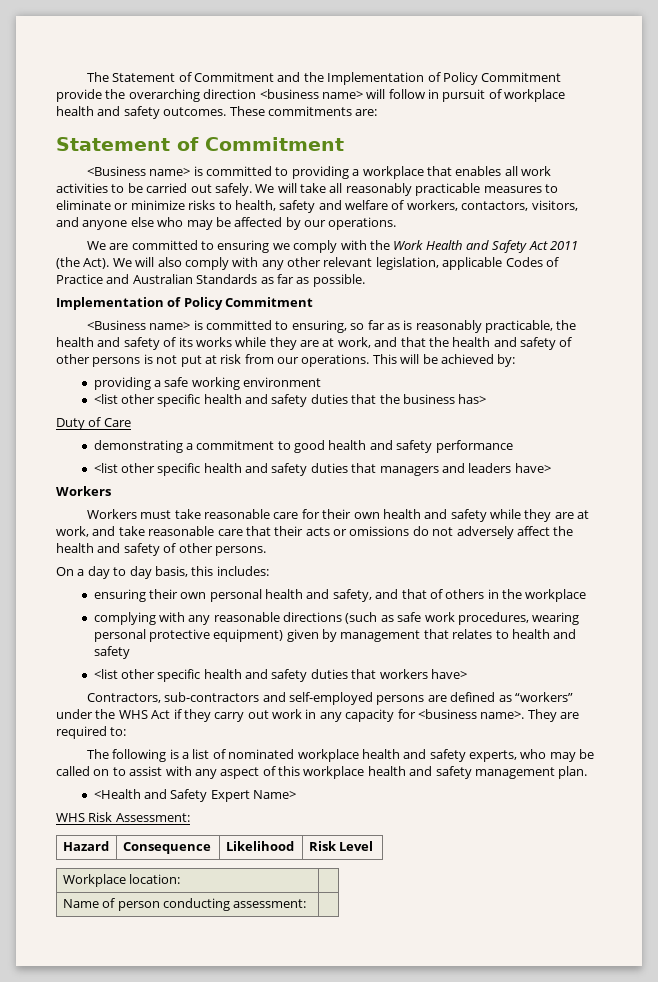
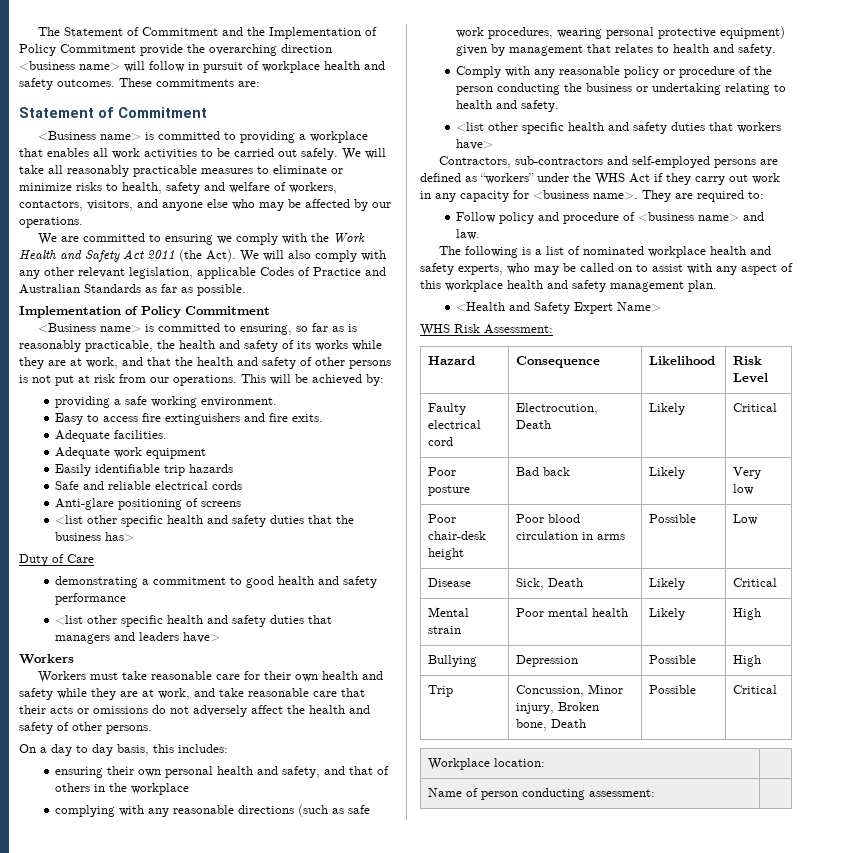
[243,377,322,387] environment -> [201,397,278,407] [55,413,324,425] [55,430,168,442] [55,447,207,459] [55,464,234,476] [55,481,243,490] [55,498,242,510] environment. // Easy to access fire extinguishers and fire exits. // Adequate facilities. // Adequate work equipment // Easily identifiable trip hazards // Safe and reliable electrical cords // Anti-glare positioning of screens
[93,646,130,659] safety -> [738,44,777,56] [456,66,773,78] [456,83,787,95] [456,100,560,112] safety. // Comply with any reasonable policy or procedure of the person conducting the business or undertaking relating to health and safety.
(127, 731) none -> [456,212,765,224] [456,229,481,240] // Follow policy and procedure of <business name> and law.
(374, 846) none -> [428,403,467,415] [428,420,482,429] [428,437,454,446] [516,403,599,415] [516,420,552,429] [649,403,686,415] [733,403,778,412] [428,467,457,476] [428,485,471,496] [516,467,571,476] [649,467,686,479] [733,467,762,479] [733,484,755,495] [428,514,457,523] [428,531,487,540] [428,548,465,560] [516,514,581,523] [516,531,626,540] [649,514,697,523] [733,514,759,525] [428,578,472,587] [516,578,584,590] [649,578,686,590] [733,578,778,587] [428,607,470,617] [428,626,462,634] [516,608,629,617] [649,608,686,620] [733,608,762,620] [428,655,478,667] [516,655,579,667] [649,655,697,664] [733,655,762,667] [428,685,454,697] [516,684,624,697] [516,702,600,714] [516,719,587,731] [649,685,697,694] [733,685,778,694] // Faulty electrical cord | Electrocution, Death | Likely | Critical // Poor posture | Bad back | Likely | Very low // Poor chair-desk height | Poor blood circulation in arms | Possible | Low // Disease | Sick, Death | Likely | Critical // Mental strain | Poor mental health | Likely | High // Bullying | Depression | Possible | High // Trip | Concussion, Minor injury, Broken bone, Death | Possible | Critical

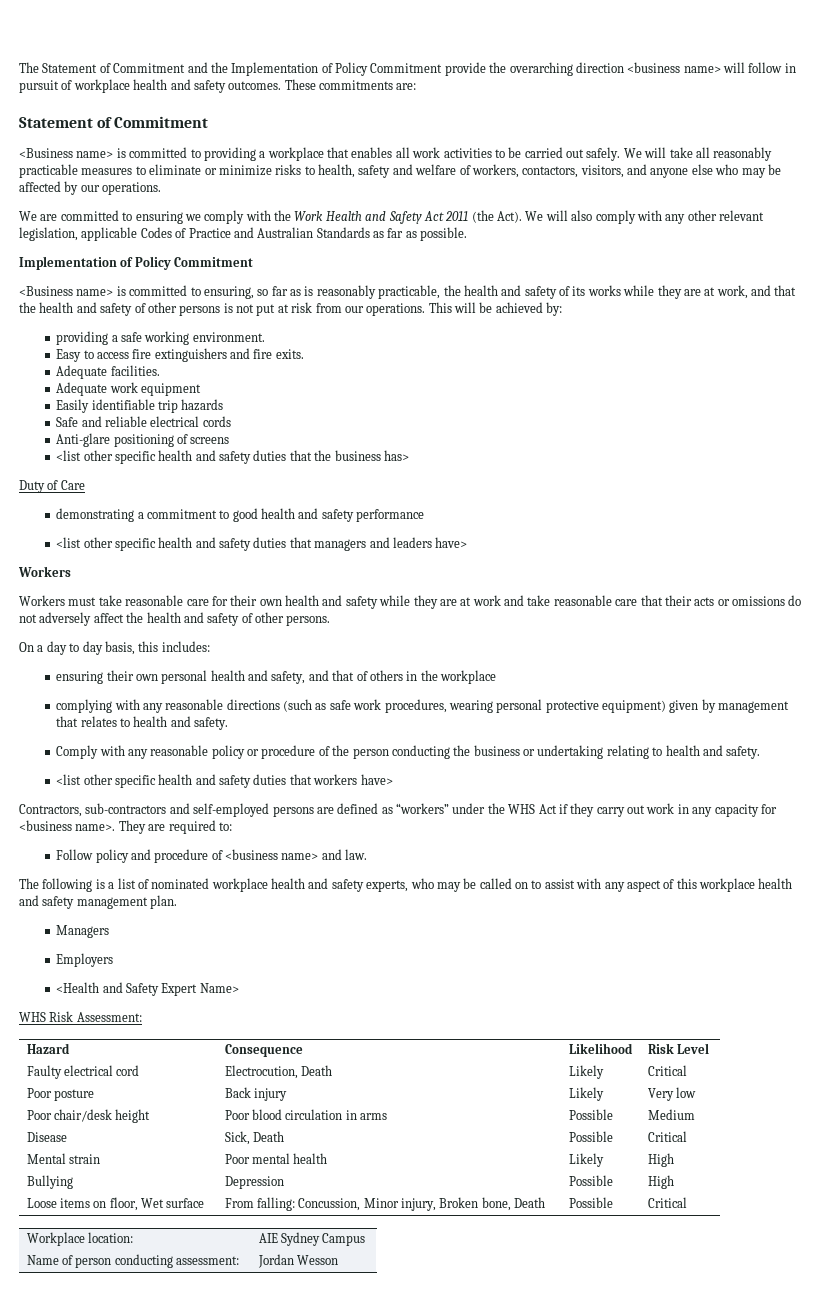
[158,688,190,700] work, -> [472,595,501,606] work
(717, 286) none -> [56,925,110,938] [56,953,114,967] // Managers // Employers
[516,467,571,476] Bad back -> [224,1087,287,1101] Back injury
[428,531,487,540] chair-desk -> [53,1109,112,1122] chair/desk
[733,514,759,525] Low -> [647,1109,695,1120] Medium
[649,578,686,590] Likely -> [568,1131,613,1142] Possible
[428,685,454,697] Trip | -> [26,1197,205,1211] [224,1197,295,1211] Loose items on floor, Wet surface | From falling:
(546, 762) none -> [258,1232,366,1246] AIE Sydney Campus
(656, 793) none -> [257,1254,338,1268] Jordan Wesson

